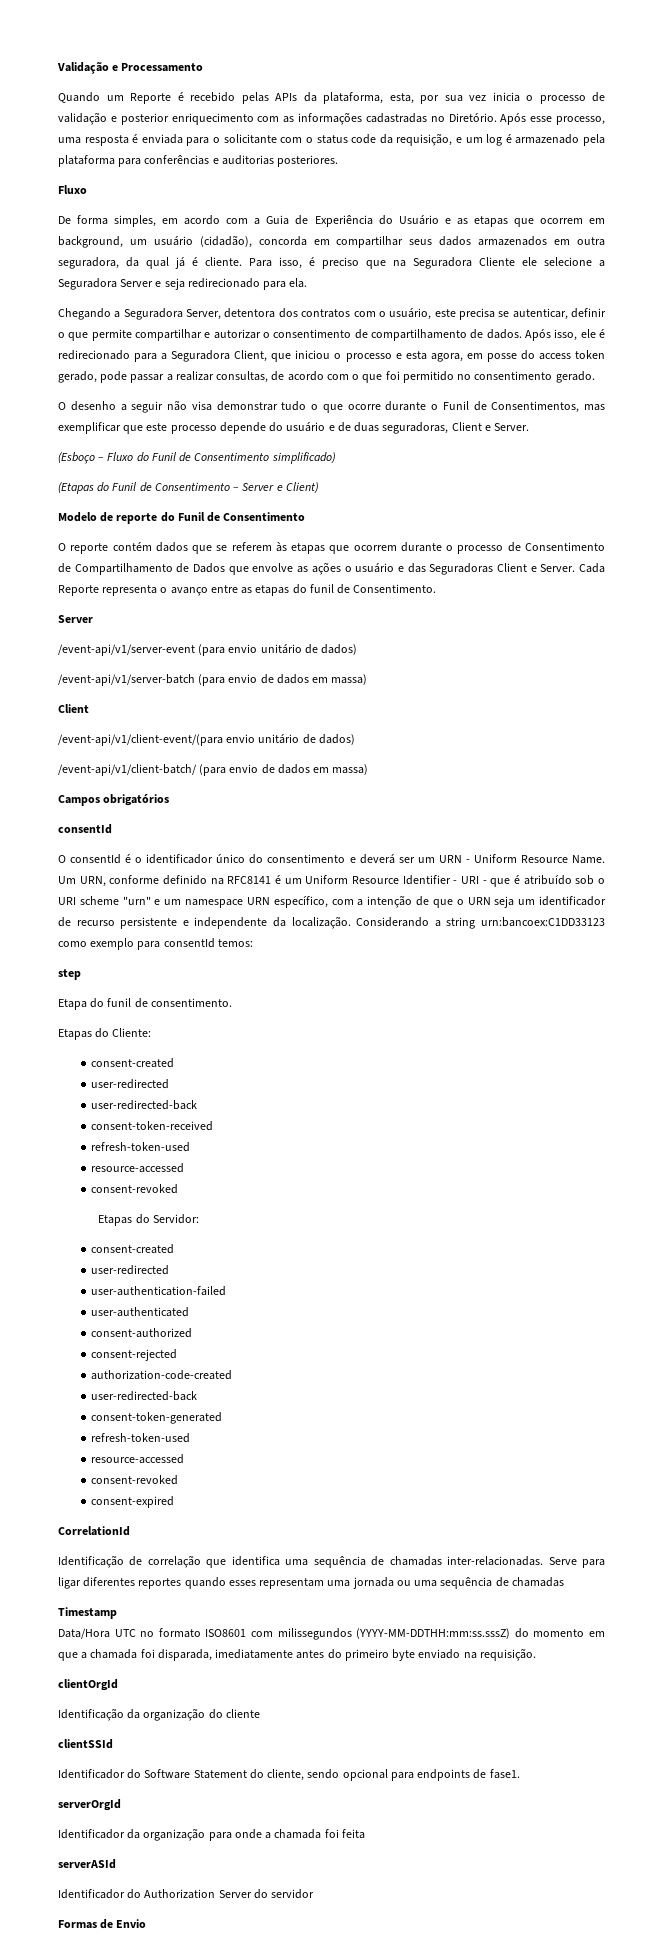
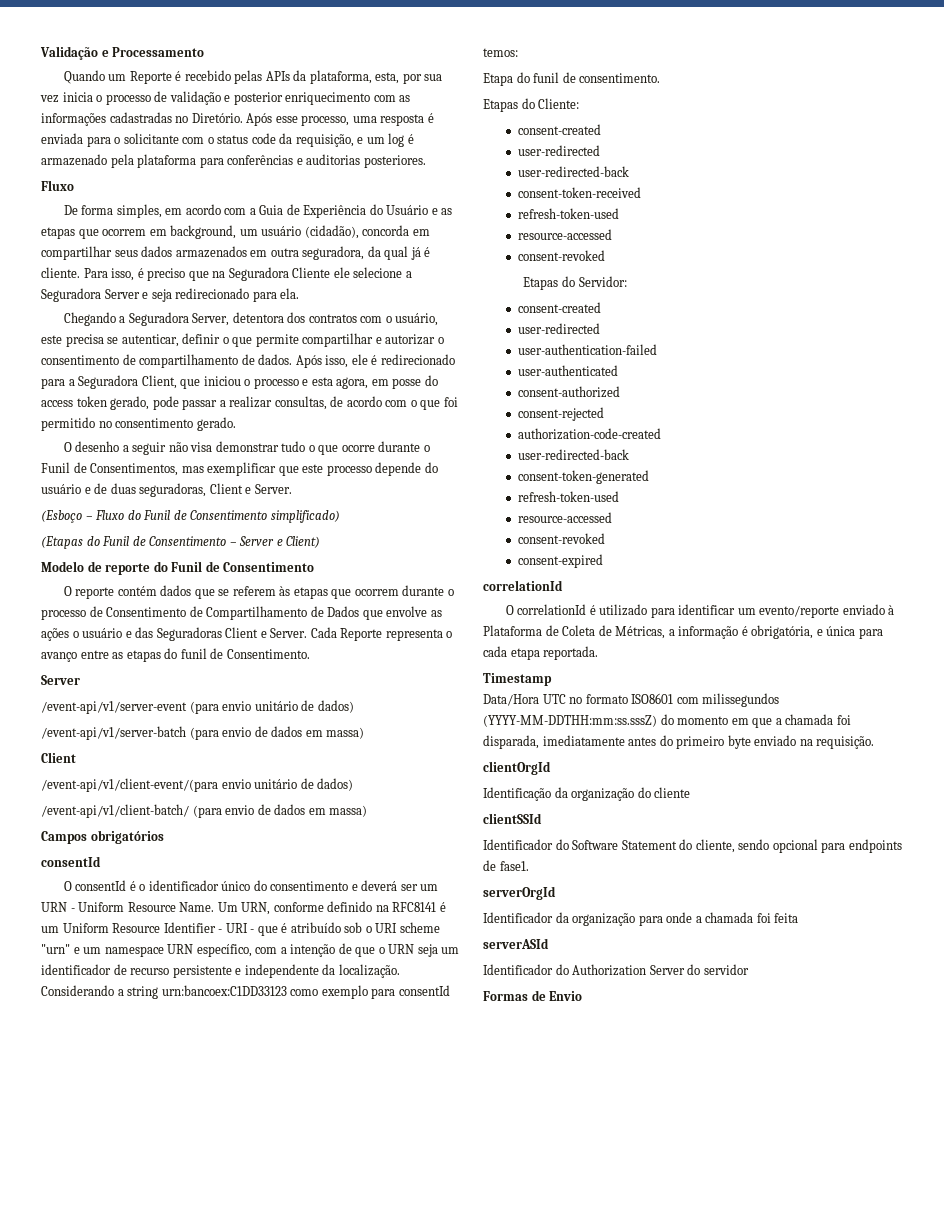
[58,969,81,980] // step -> (518, 52) none
[58,1526,130,1536] [58,1555,605,1568] [58,1577,564,1589] CorrelationId // Identificação de correlação que identifica uma sequência de chamadas inter-relacionadas. Serve para ligar diferentes reportes quando esses representam uma jornada ou uma sequência de chamadas -> [483,580,563,591] [505,604,895,618] [483,625,883,639] [483,646,599,660] correlationId // O correlationId é utilizado para identificar um evento/reporte enviado à Plataforma de Coleta de Métricas, a informação é obrigatória, e única para cada etapa reportada.

